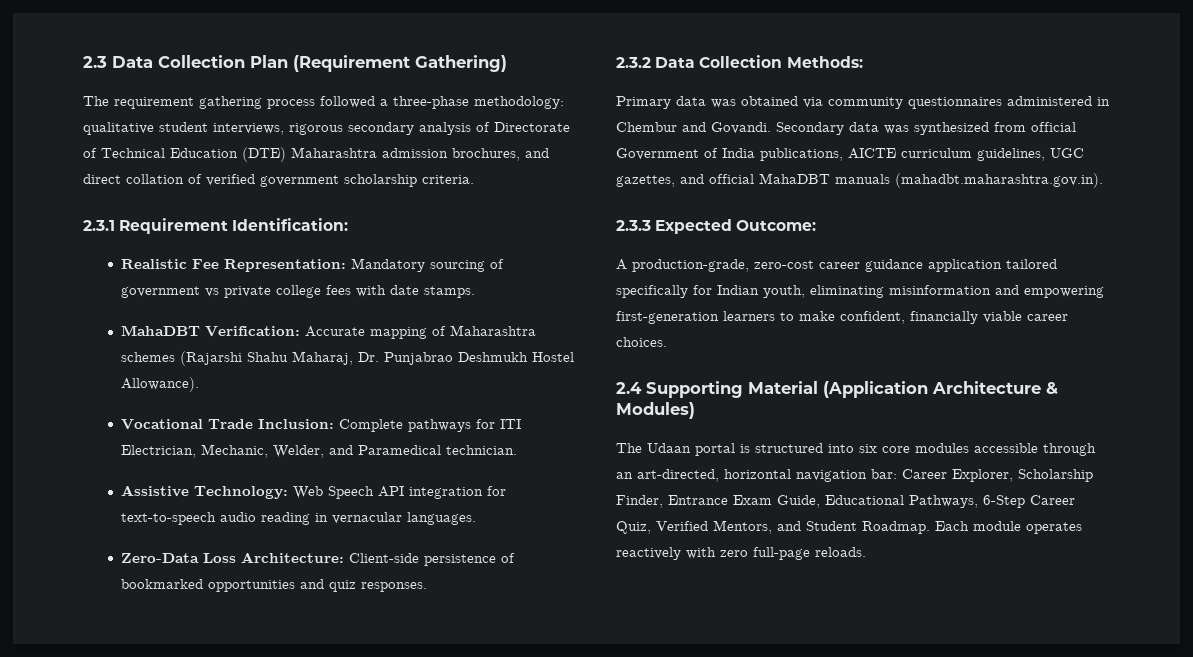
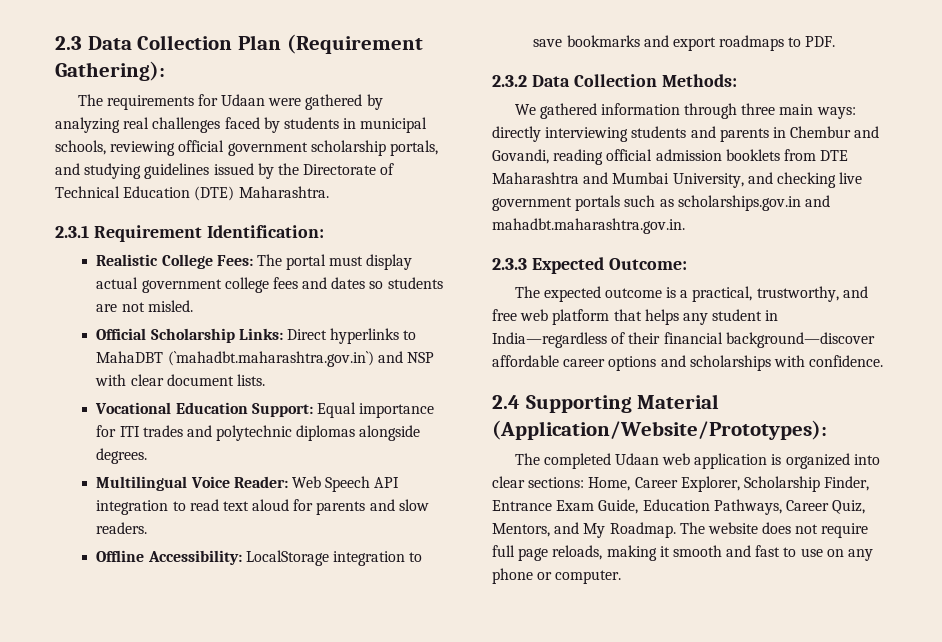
[415,55,507,72] [83,96,564,109] [83,122,490,135] Gathering) // The requirement gathering process followed a three-phase methodology: qualitative student interviews, rigorous secondary analysis of -> [55,61,165,81] [77,94,383,110] [55,117,428,133] [55,140,438,156] [55,163,299,179] Gathering): // The requirements for Udaan were gathered by analyzing real challenges faced by students in municipal schools, reviewing official government scholarship portals, and studying guidelines issued by the
[291,147,549,161] [83,174,474,187] [83,218,349,234] [121,258,505,272] [121,285,476,298] [121,325,537,339] [121,351,575,366] [121,377,200,392] [121,419,522,432] [121,444,518,458] [121,485,507,499] [121,512,477,525] [121,552,516,566] [121,579,428,592] [616,55,863,68] [616,96,1110,109] [616,122,1076,135] [616,148,1084,161] [616,173,1103,188] [616,219,817,234] [616,259,1057,272] [616,285,1104,298] [616,311,1068,324] [616,337,667,347] [616,381,1058,398] [616,402,695,419] [616,443,1096,456] [616,469,897,482] Maharashtra admission brochures, and direct collation of verified government scholarship criteria. // 2.3.1 Requirement Identification: // Realistic Fee Representation: Mandatory sourcing of government vs private college fees with date stamps. // MahaDBT Verification: Accurate mapping of Maharashtra schemes (Rajarshi Shahu Maharaj, Dr. Punjabrao Deshmukh Hostel Allowance). // Vocational Trade Inclusion: Complete pathways for ITI Electrician, Mechanic, Welder, and Paramedical technician. // Assistive Technology: Web Speech API integration for text-to-speech audio reading in vernacular languages. // Zero-Data Loss Architecture: Client-side persistence of bookmarked opportunities and quiz responses. // 2.3.2 Data Collection Methods: // Primary data was obtained via community questionnaires administered in Chembur and Govandi. Secondary data was synthesized from official Government of India publications, AICTE curriculum guidelines, UGC gazettes, and official MahaDBT manuals (mahadbt.maharashtra.gov.in). // 2.3.3 Expected Outcome: // A production-grade, zero-cost career guidance application tailored specifically for Indian youth, eliminating misinformation and empowering first-generation learners to make confident, financially viable career choices. // 2.4 Supporting Material (Application Architecture & Modules) // The Udaan portal is structured into six core modules accessible through an art-directed, horizontal navigation bar: -> [238,186,329,198] [55,225,324,242] [96,254,413,270] [96,277,443,293] [96,300,193,312] [96,328,417,344] [96,351,434,367] [95,374,265,386] [95,402,435,418] [96,425,421,441] [96,448,148,464] [96,476,400,492] [96,499,429,515] [96,522,148,534] [96,550,423,566] [533,35,836,51] [492,74,737,87] [514,103,856,119] [492,126,880,142] [492,149,849,165] [492,172,863,188] [492,195,830,211] [492,218,685,234] [492,257,687,274] [514,286,868,302] [492,309,779,325] [492,332,875,348] [492,355,884,371] [492,394,720,413] [492,420,827,440] [514,453,880,469] [492,476,631,491] Maharashtra. // 2.3.1 Requirement Identification: // Realistic College Fees: The portal must display actual government college fees and dates so students are not misled. // Official Scholarship Links: Direct hyperlinks to MahaDBT (`mahadbt.maharashtra.gov.in`) and NSP with clear document lists. // Vocational Education Support: Equal importance for ITI trades and polytechnic diplomas alongside degrees. // Multilingual Voice Reader: Web Speech API integration to read text aloud for parents and slow readers. // Offline Accessibility: LocalStorage integration to save bookmarks and export roadmaps to PDF. // 2.3.2 Data Collection Methods: // We gathered information through three main ways: directly interviewing students and parents in Chembur and Govandi, reading official admission booklets from DTE Maharashtra and Mumbai University, and checking live government portals such as scholarships.gov.in and mahadbt.maharashtra.gov.in. // 2.3.3 Expected Outcome: // The expected outcome is a practical, trustworthy, and free web platform that helps any student in India—regardless of their financial background—discover affordable career options and scholarships with confidence. // 2.4 Supporting Material (Application/Website/Prototypes): // The completed Udaan web application is organized into clear sections: Home,
[825,495,1025,508] Educational Pathways, 6-Step -> [642,499,782,515] Education Pathways,
[656,521,708,531] Verified -> (866, 507) none
[806,521,1082,534] [616,547,866,560] Student Roadmap. Each module operates reactively with zero full-page reloads. -> [583,522,869,538] [492,545,874,561] [492,568,622,584] My Roadmap. The website does not require full page reloads, making it smooth and fast to use on any phone or computer.

